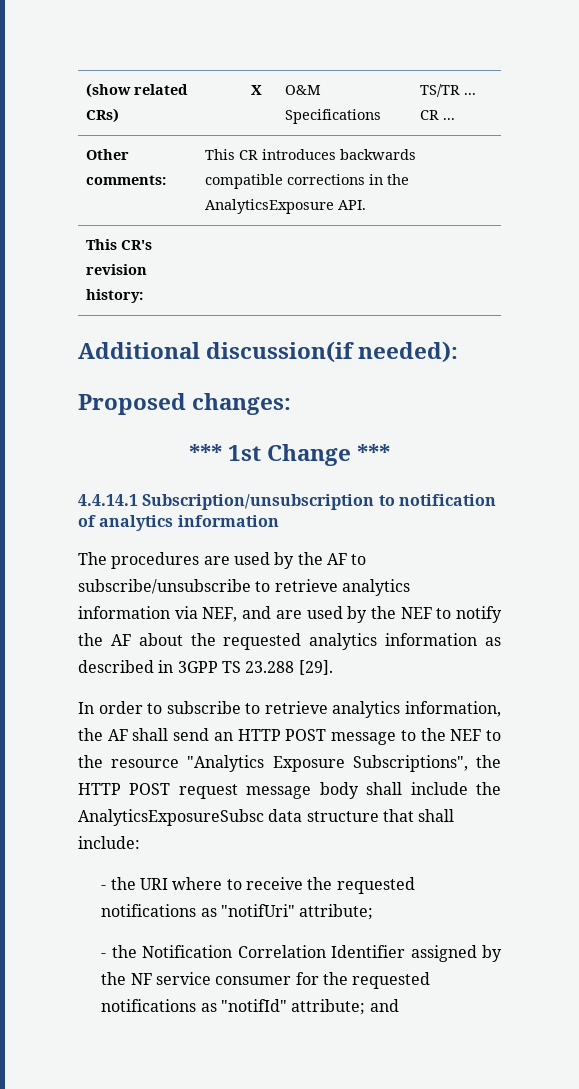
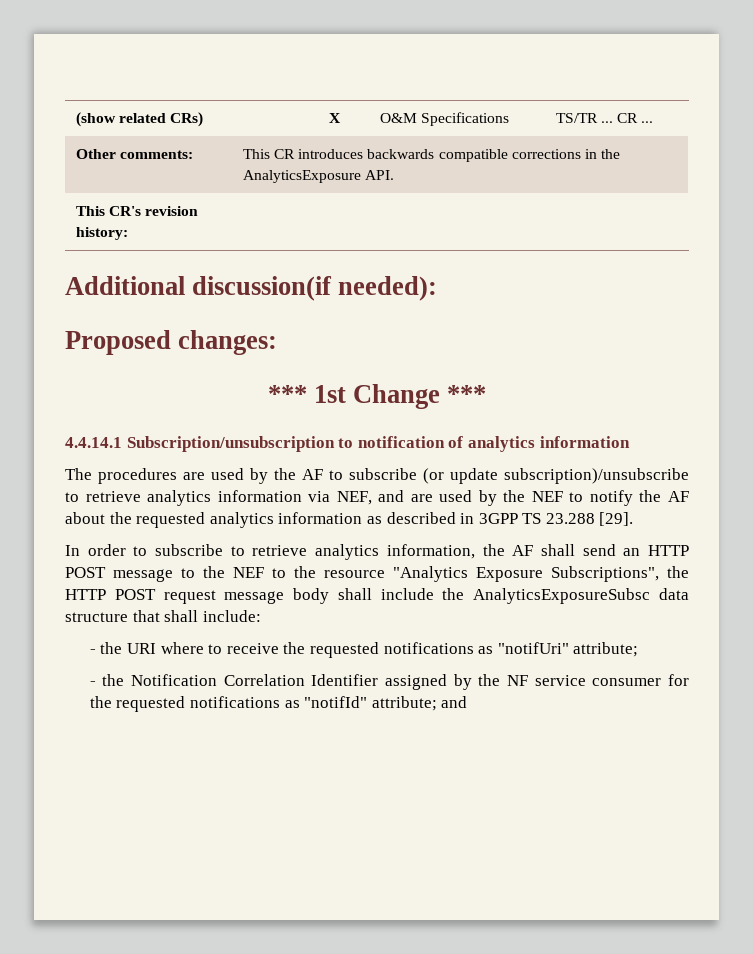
[78,579,251,594] subscribe/unsubscribe -> [349,468,689,484] subscribe (or update subscription)/unsubscribe

